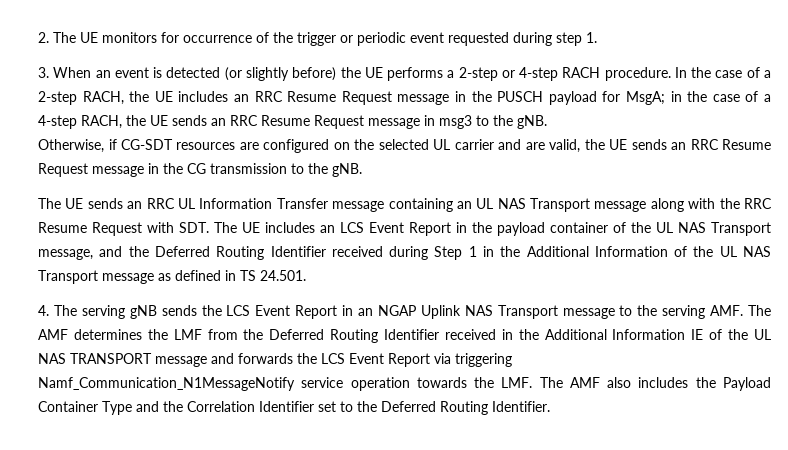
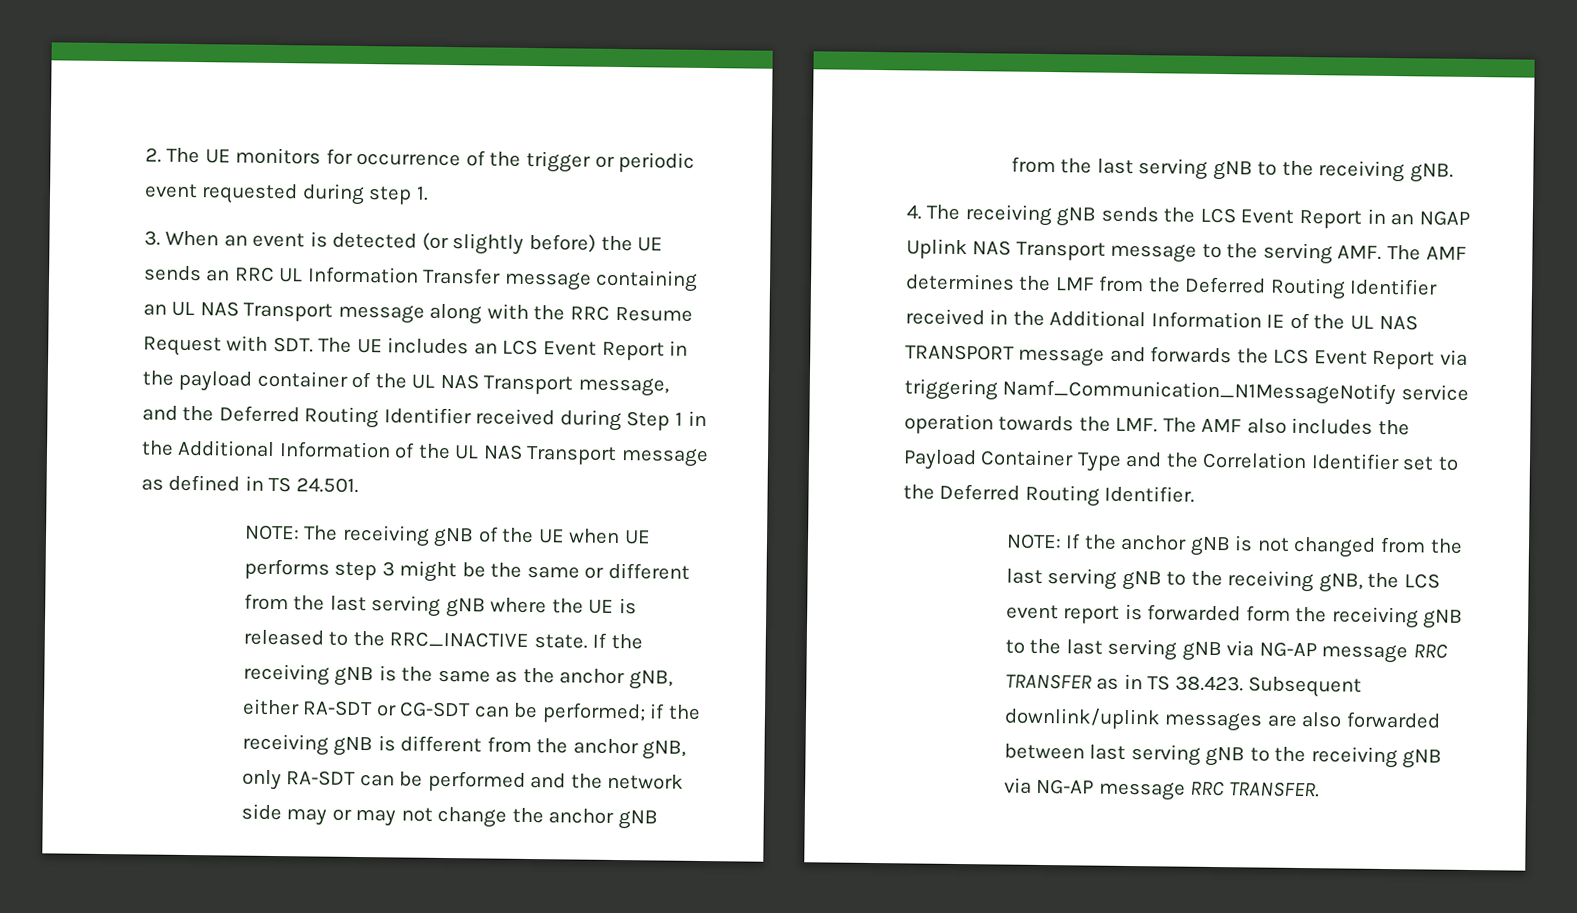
[387,67,772,81] [38,91,771,105] [38,115,548,129] [38,139,771,153] [38,163,363,177] [38,198,84,209] performs a 2-step or 4-step RACH procedure. In the case of a 2-step RACH, the UE includes an RRC Resume Request message in the PUSCH payload for MsgA; in the case of a 4-step RACH, the UE sends an RRC Resume Request message in msg3 to the gNB. // Otherwise, if CG-SDT resources are configured on the selected UL carrier and are valid, the UE sends an RRC Resume Request message in the CG transmission to the gNB. // The UE -> (664, 244) none
(307, 275) none -> [243,524,652,548] [243,558,691,583] [243,593,638,618] [242,629,643,650] [242,663,674,690] [241,698,702,724] [241,733,687,760] [241,769,685,792] [240,803,659,830] [1010,156,1455,183] // NOTE: The receiving gNB of the UE when UE performs step 3 might be the same or different from the last serving gNB where the UE is released to the RRC_INACTIVE state. If the receiving gNB is the same as the anchor gNB, either RA-SDT or CG-SDT can be performed; if the receiving gNB is different from the anchor gNB, only RA-SDT can be performed and the network side may or may not change the anchor gNB from the last serving gNB to the receiving gNB.
[81,305,125,319] serving -> [964,204,1052,227] receiving
(551, 406) none -> [1005,533,1463,558] [1005,568,1441,593] [1005,603,1464,629] [1004,638,1449,664] [1004,673,1363,698] [1003,707,1441,732] [1003,743,1443,769] [1003,777,1320,801] // NOTE: If the anchor gNB is not changed from the last serving gNB to the receiving gNB, the LCS event report is forwarded form the receiving gNB to the last serving gNB via NG-AP message RRC TRANSFER as in TS 38.423. Subsequent downlink/uplink messages are also forwarded between last serving gNB to the receiving gNB via NG-AP message RRC TRANSFER.

